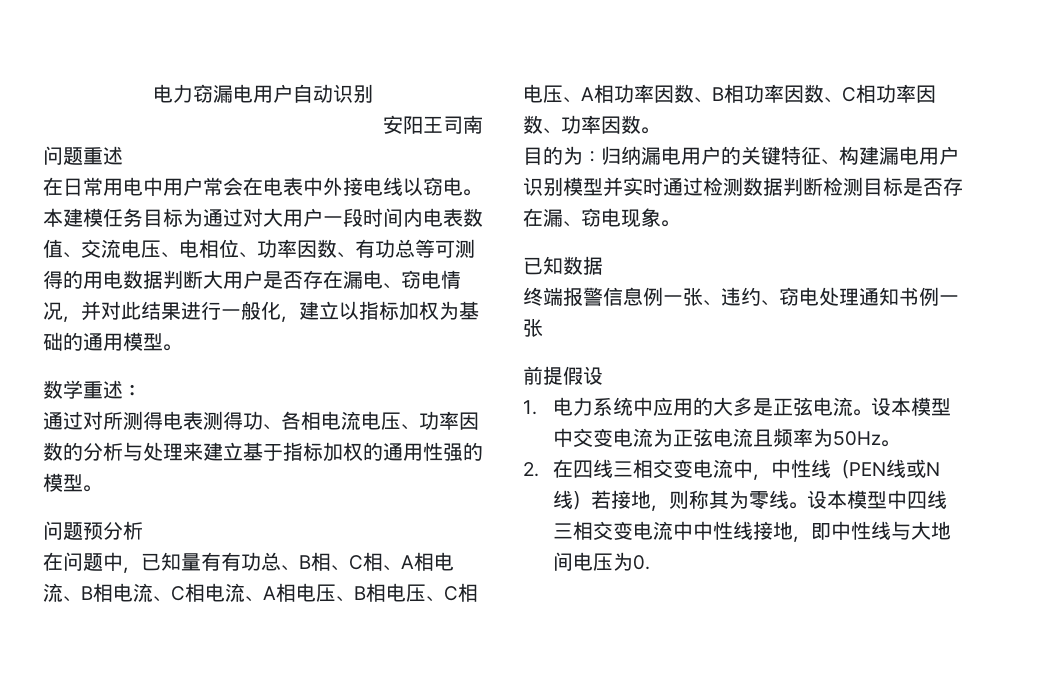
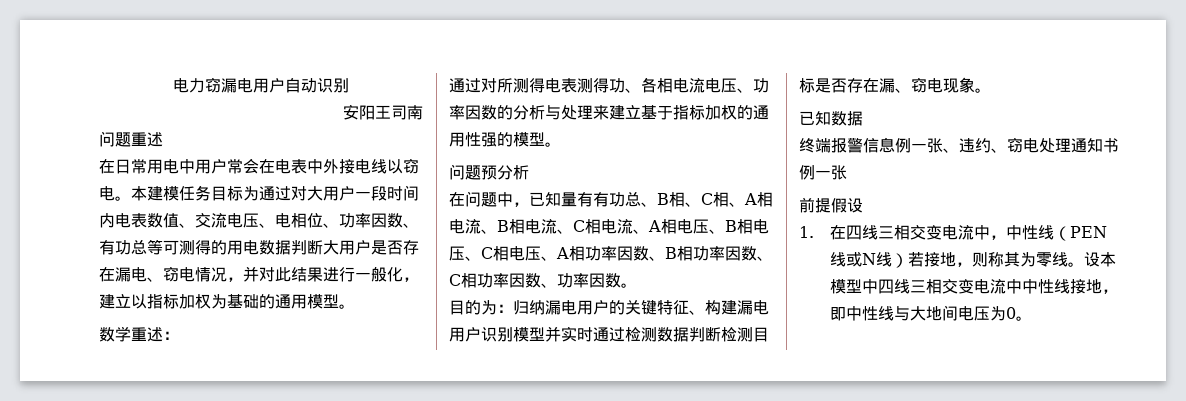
[552,397,951,416] [552,428,899,447] [523,462,539,477] 电力系统中应用的大多是正弦电流。设本模型中交变电流为正弦电流且频率为50Hz。 // 2. -> (814, 232) none
[632,555,650,570] 0. -> [1006,307,1033,321] 0。

